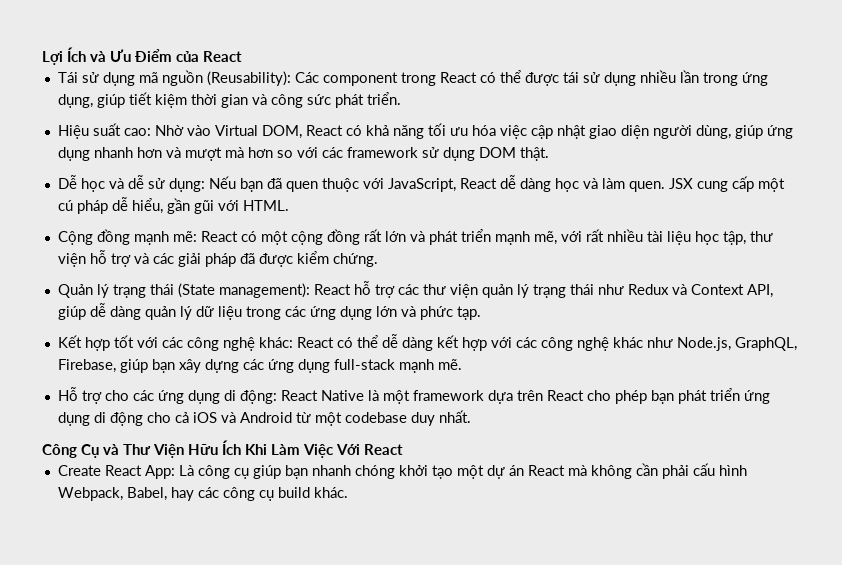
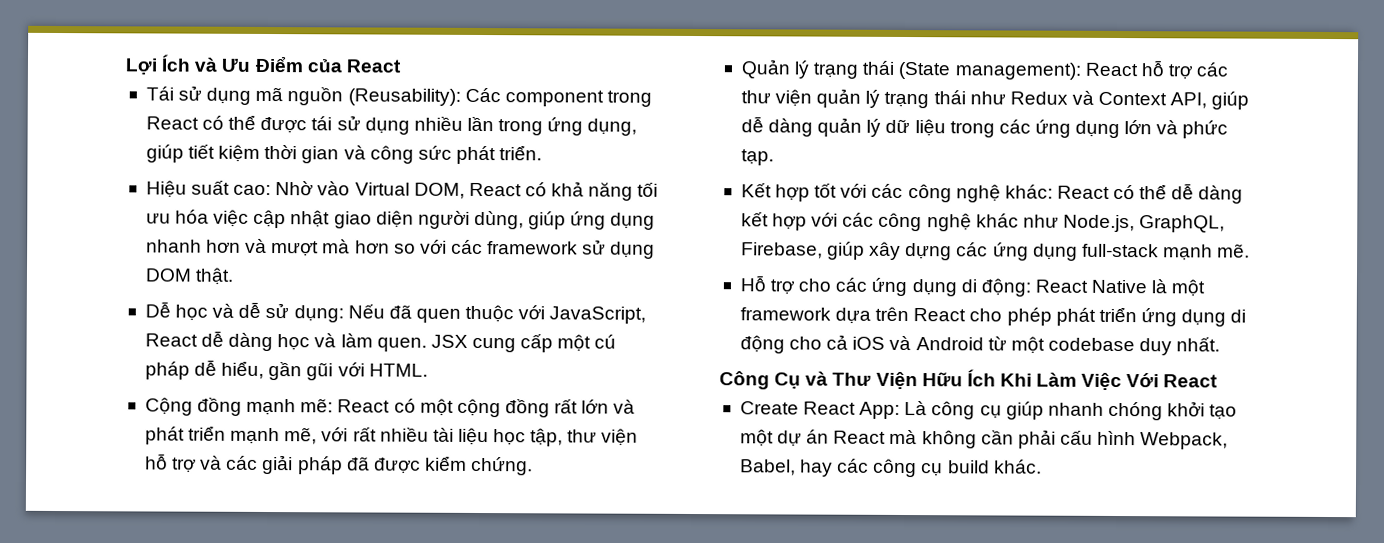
[239,178,263,192] bạn -> (385, 311) none
[151,359,175,373] bạn -> (866, 250) none
[650,390,674,404] bạn -> (1052, 316) none
[284,465,308,479] bạn -> (1044, 410) none

